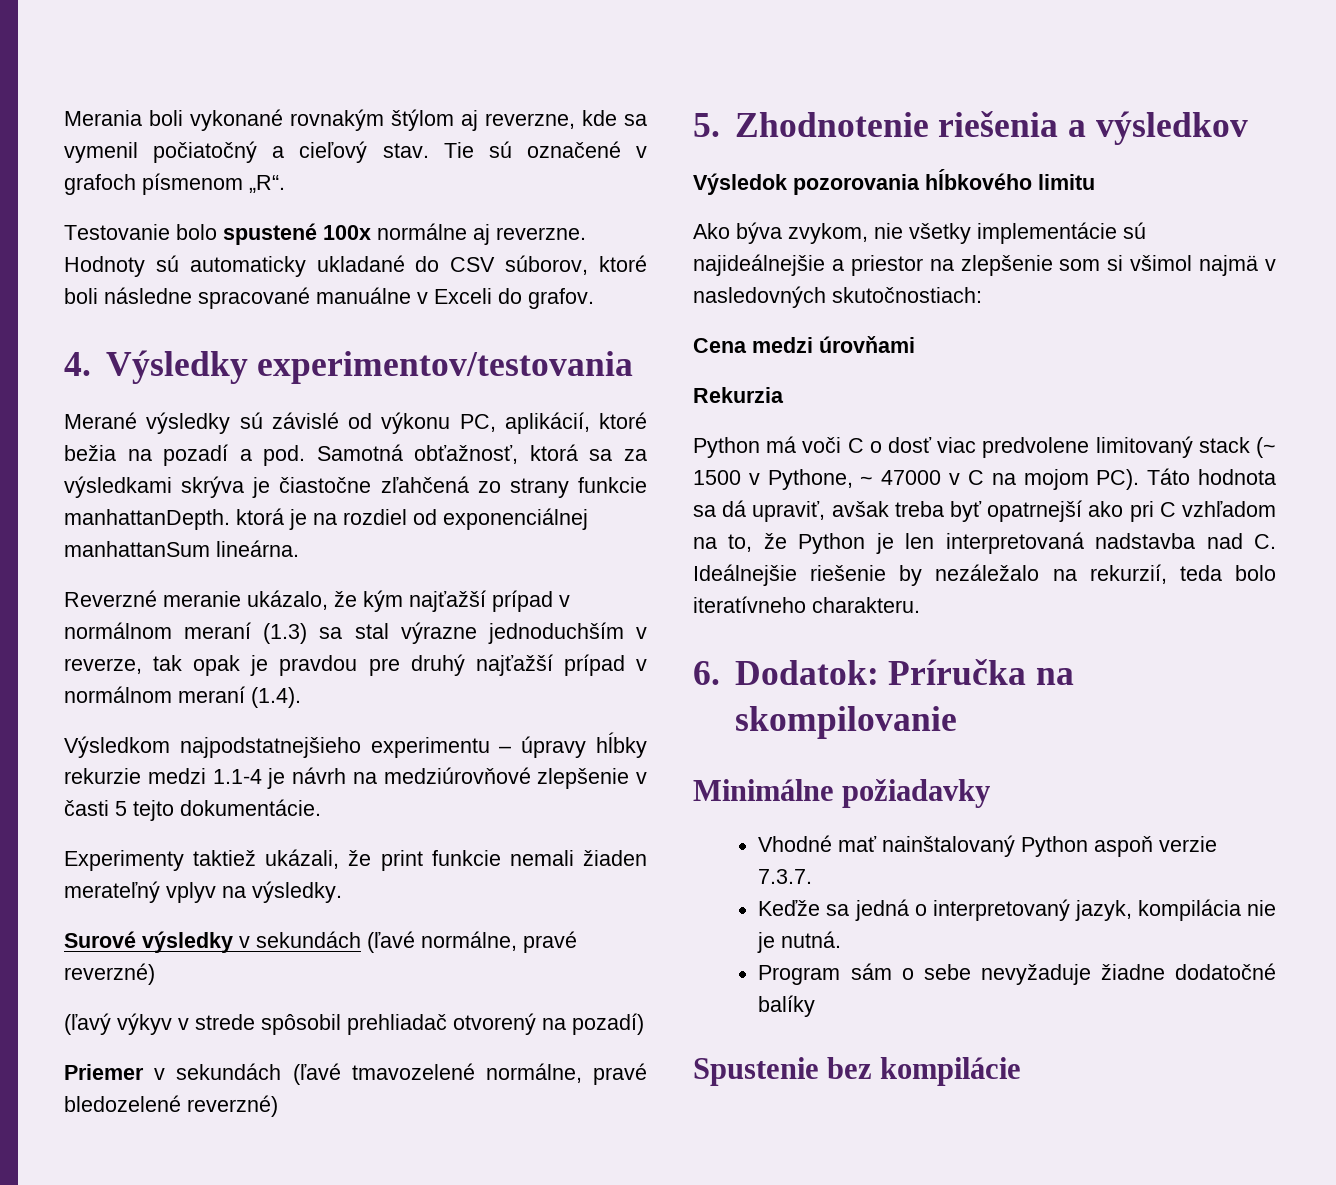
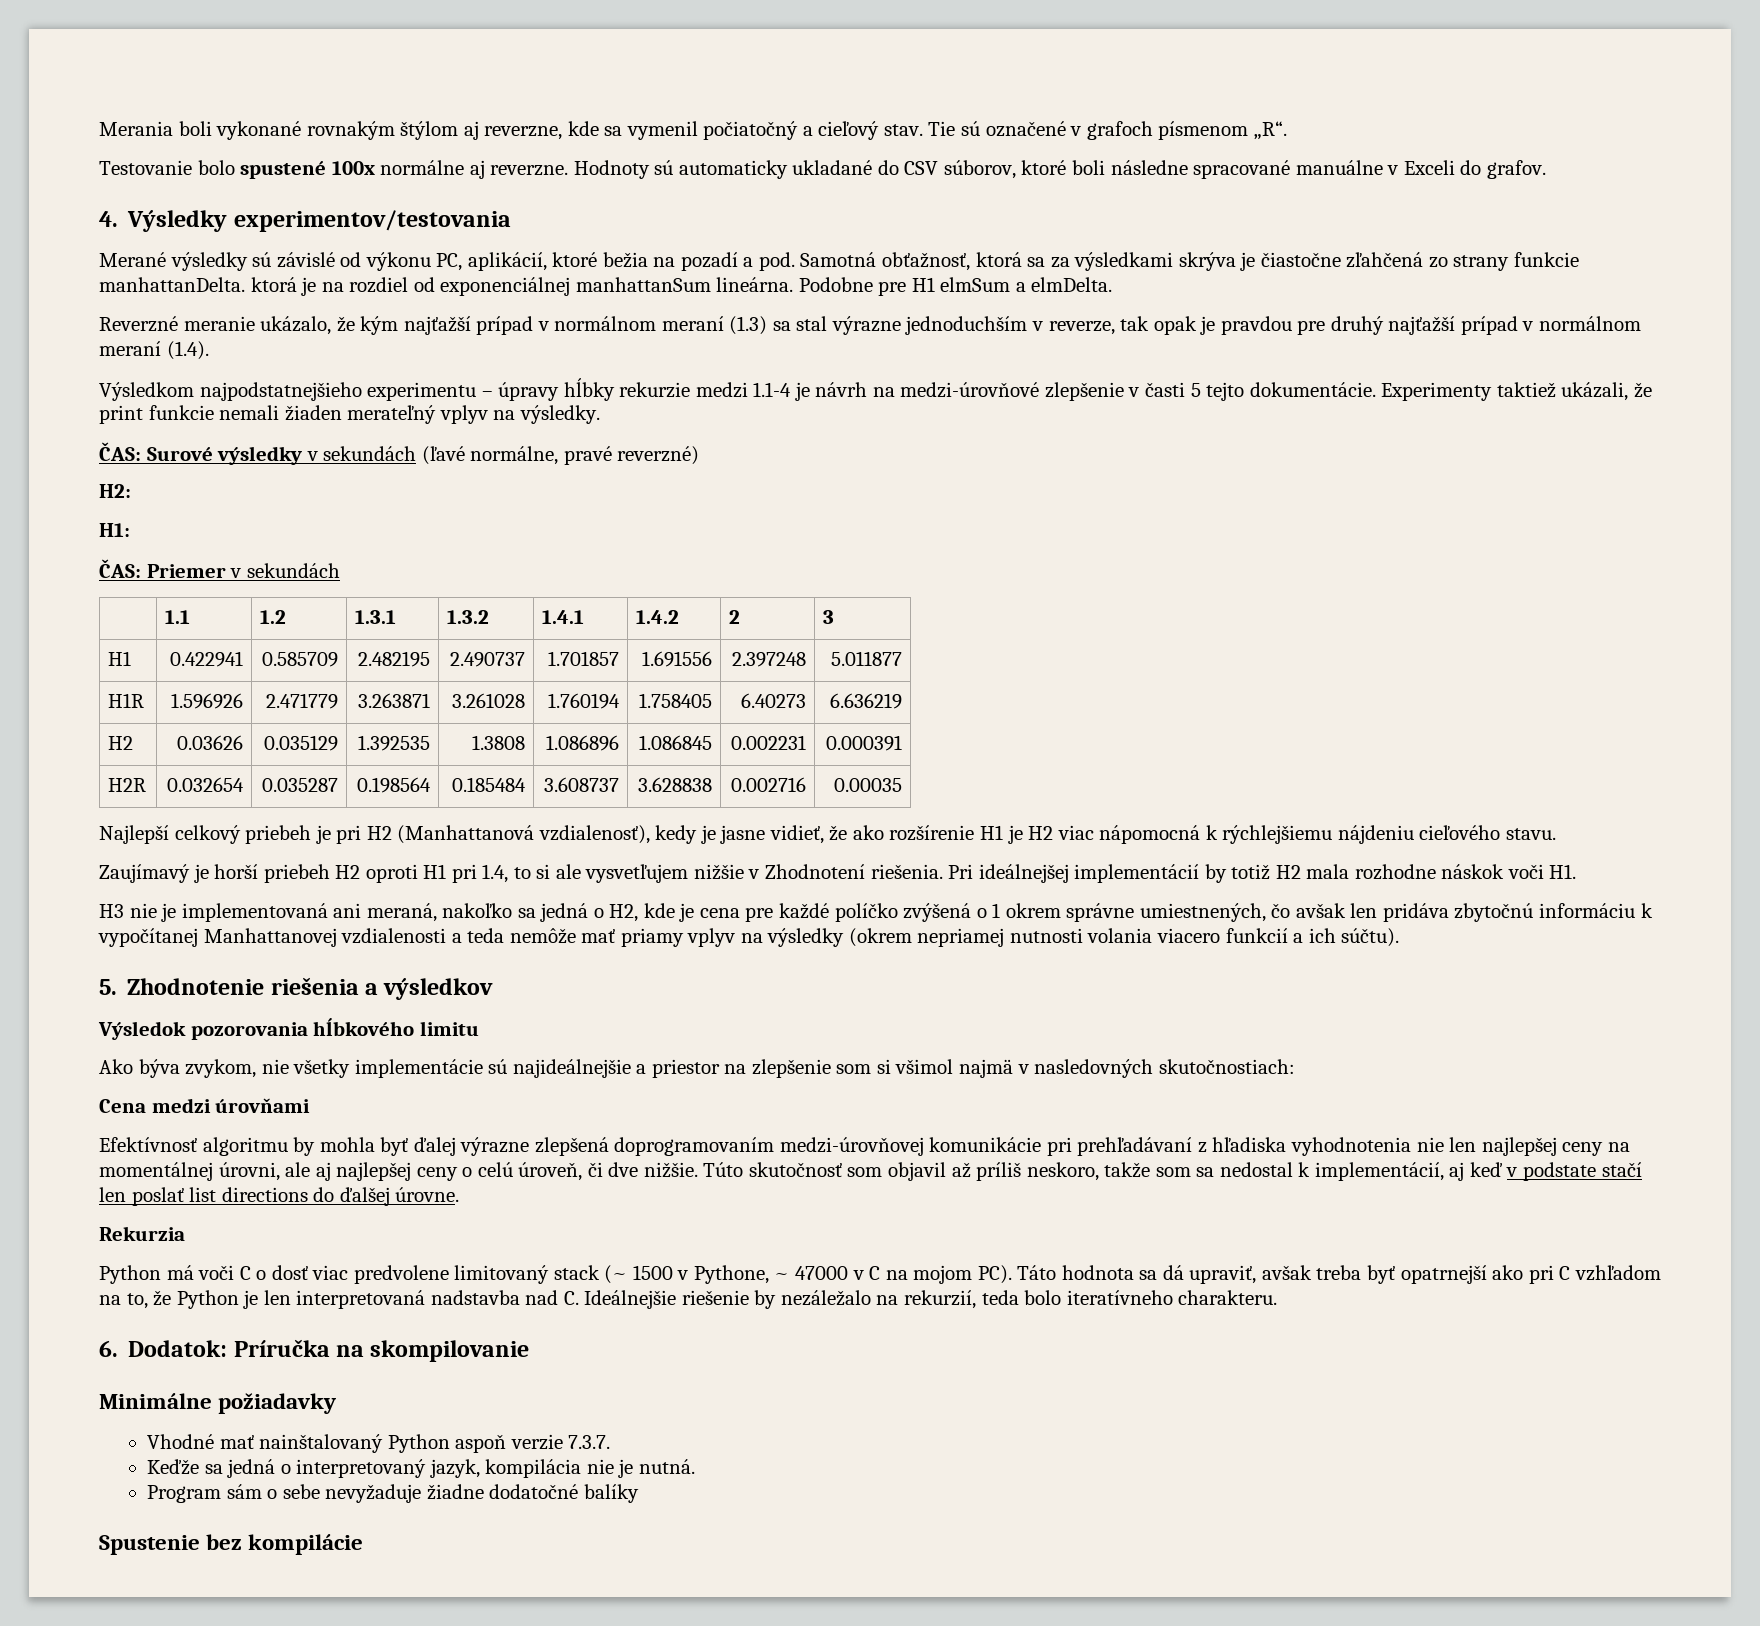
[64,509,230,530] manhattanDepth. -> [99,277,245,292] manhattanDelta.
(299, 548) none -> [798,277,1113,296] Podobne pre H1 elmSum a elmDelta.
[383,767,531,784] medziúrovňové -> [900,382,1040,398] medzi-úrovňové
(321, 807) // -> (1376, 389) none
(342, 892) none -> [99,442,141,461] ČAS:
[64,1013,644,1035] [64,1063,647,1085] [64,1095,278,1117] (ľavý výkyv v strede spôsobil prehliadač otvorený na pozadí) // Priemer v sekundách (ľavé tmavozelené normálne, pravé bledozelené reverzné) -> [99,484,131,498] [99,523,130,537] [99,559,340,578] [165,610,191,624] [260,610,287,624] [355,610,397,624] [447,610,490,624] [542,610,585,624] [636,610,680,624] [729,610,741,624] [823,610,835,624] [108,651,132,666] [169,651,243,667] [261,652,338,667] [357,651,430,667] [449,652,525,667] [547,651,619,666] [641,651,712,667] [731,652,806,667] [830,651,902,666] [108,693,145,708] [170,693,243,709] [265,693,338,709] [357,693,430,708] [451,693,525,708] [547,693,620,709] [638,693,712,708] [740,693,806,708] [829,693,902,709] [108,736,134,750] [176,735,243,750] [263,735,338,751] [357,735,430,751] [471,735,525,750] [545,735,619,751] [638,735,712,750] [730,735,806,750] [825,735,902,751] [108,778,147,792] [166,777,244,792] [261,778,338,792] [356,777,431,793] [451,777,526,792] [543,777,619,792] [637,777,712,792] [730,777,806,792] [833,778,902,792] [99,825,1556,844] [99,864,1577,883] [99,903,1653,922] [98,928,1400,947] H2: // H1: // ČAS: Priemer v sekundách // | 1.1 | 1.2 | 1.3.1 | 1.3.2 | 1.4.1 | 1.4.2 | 2 | 3 // H1 | 0.422941 | 0.585709 | 2.482195 | 2.490737 | 1.701857 | 1.691556 | 2.397248 | 5.011877 // H1R | 1.596926 | 2.471779 | 3.263871 | 3.261028 | 1.760194 | 1.758405 | 6.40273 | 6.636219 // H2 | 0.03626 | 0.035129 | 1.392535 | 1.3808 | 1.086896 | 1.086845 | 0.002231 | 0.000391 // H2R | 0.032654 | 0.035287 | 0.198564 | 0.185484 | 3.608737 | 3.628838 | 0.002716 | 0.00035 // Najlepší celkový priebeh je pri H2 (Manhattanová vzdialenosť), kedy je jasne vidieť, že ako rozšírenie H1 je H2 viac nápomocná k rýchlejšiemu nájdeniu cieľového stavu. // Zaujímavý je horší priebeh H2 oproti H1 pri 1.4, to si ale vysvetľujem nižšie v Zhodnotení riešenia. Pri ideálnejšej implementácií by totiž H2 mala rozhodne náskok voči H1. // H3 nie je implementovaná ani meraná, nakoľko sa jedná o H2, kde je cena pre každé políčko zvýšená o 1 okrem správne umiestnených, čo avšak len pridáva zbytočnú informáciu k vypočítanej Manhattanovej vzdialenosti a teda nemôže mať priamy vplyv na výsledky (okrem nepriamej nutnosti volania viacero funkcií a ich súčtu).
(915, 344) none -> [99,1137,1630,1156] [99,1162,1642,1181] [99,1187,460,1206] // Efektívnosť algoritmu by mohla byť ďalej výrazne zlepšená doprogramovaním medzi-úrovňovej komunikácie pri prehľadávaní z hľadiska vyhodnotenia nie len najlepšej ceny na momentálnej úrovni, ale aj najlepšej ceny o celú úroveň, či dve nižšie. Túto skutočnosť som objavil až príliš neskoro, takže som sa nedostal k implementácií, aj keď v podstate stačí len poslať list directions do ďalšej úrovne.

